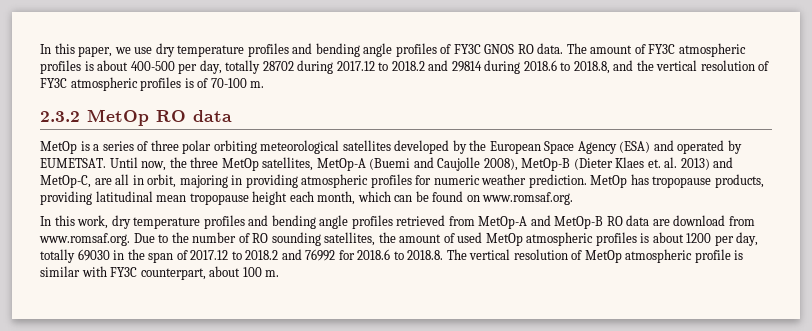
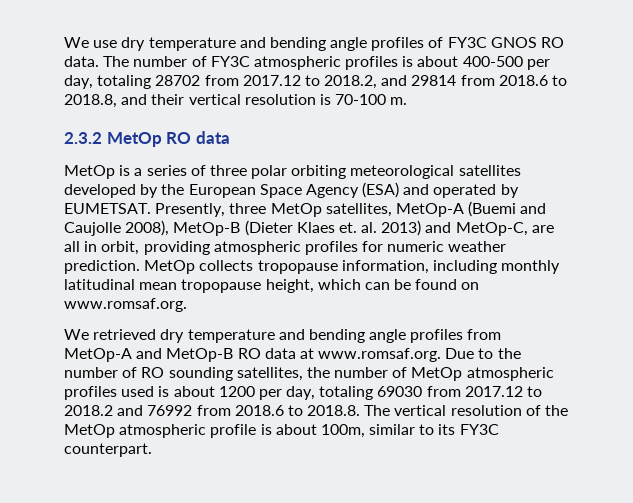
[40,43,131,57] In this paper, we -> [64,37,89,48] We
[247,43,289,57] profiles -> (236, 44) none
[590,45,633,54] amount -> [133,56,188,67] number
[225,60,425,74] totally 28702 during 2017.12 to 2018.2 -> [97,75,378,89] totaling 28702 from 2017.12 to 2018.2,
[484,60,521,74] during -> [460,75,495,86] from
[636,60,770,71] [40,77,209,91] the vertical resolution of FY3C atmospheric profiles is of -> [151,94,331,105] their vertical resolution is
[109,157,187,171] Until now, the -> [155,203,226,217] Presently,
[179,175,243,188] majoring in -> (140, 248) none
[630,174,764,188] [40,191,356,205] has tropopause products, providing latitudinal mean tropopause height each month, -> [199,260,561,274] [64,279,314,293] collects tropopause information, including monthly latitudinal mean tropopause height,
[40,215,446,229] In this work, dry temperature profiles and bending angle profiles retrieved -> [64,329,464,343] We retrieved dry temperature and bending angle profiles
[652,215,755,226] are download from -> [299,348,314,359] at
[399,232,483,243] amount of used -> [334,367,408,378] number of
(637, 239) none -> [121,386,155,397] used
[40,249,188,263] totally 69030 in the span of -> [319,386,461,400] totaling 69030 from
[338,250,355,260] for -> [196,405,231,416] from
(583, 255) none -> [545,405,569,416] the
[40,266,280,280] similar with FY3C counterpart, about 100 m. -> [275,424,499,438] [64,443,152,457] about 100m, similar to its FY3C counterpart.

